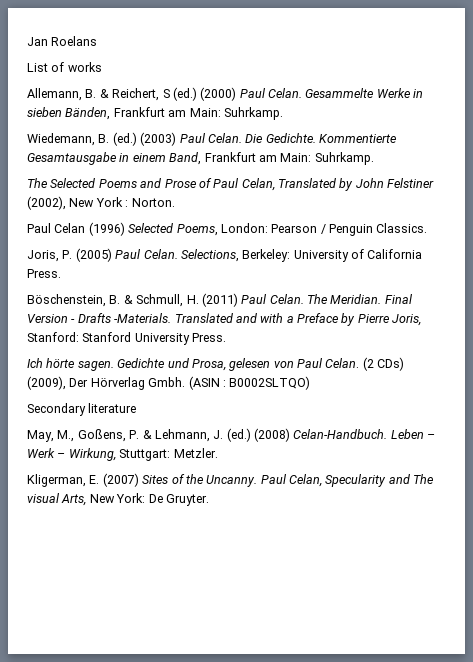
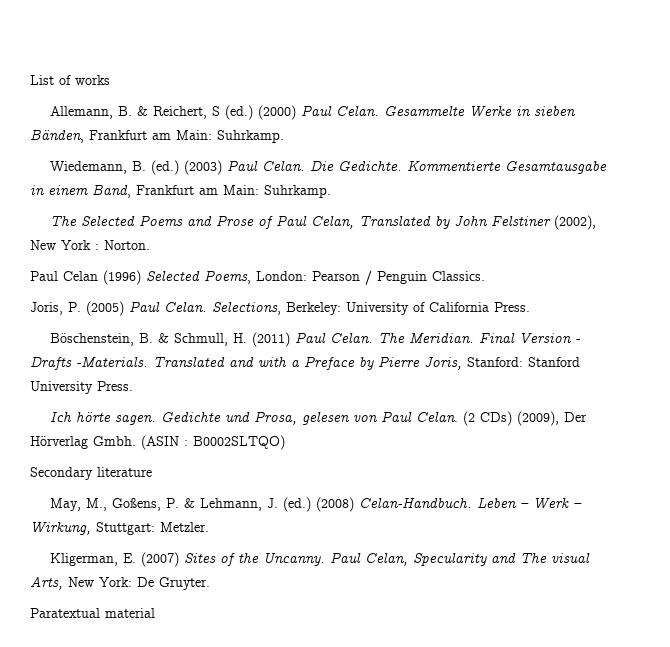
[27,36,98,46] Jan Roelans // -> (30, 80) none
(209, 500) none -> [30,608,155,618] // Paratextual material

